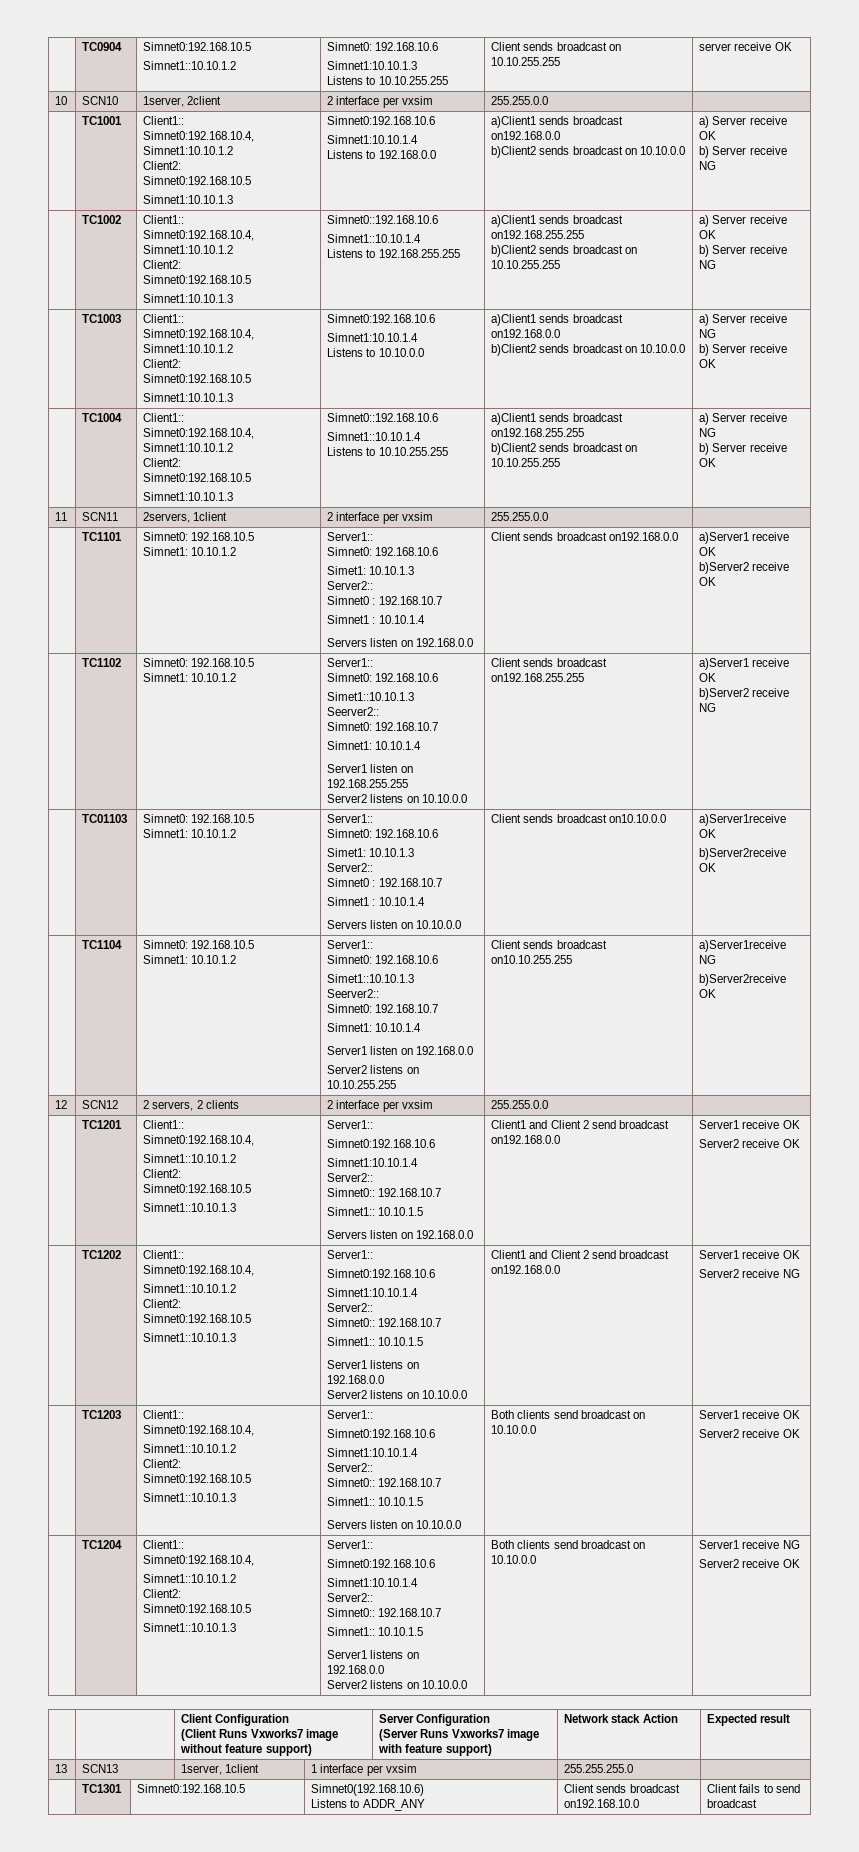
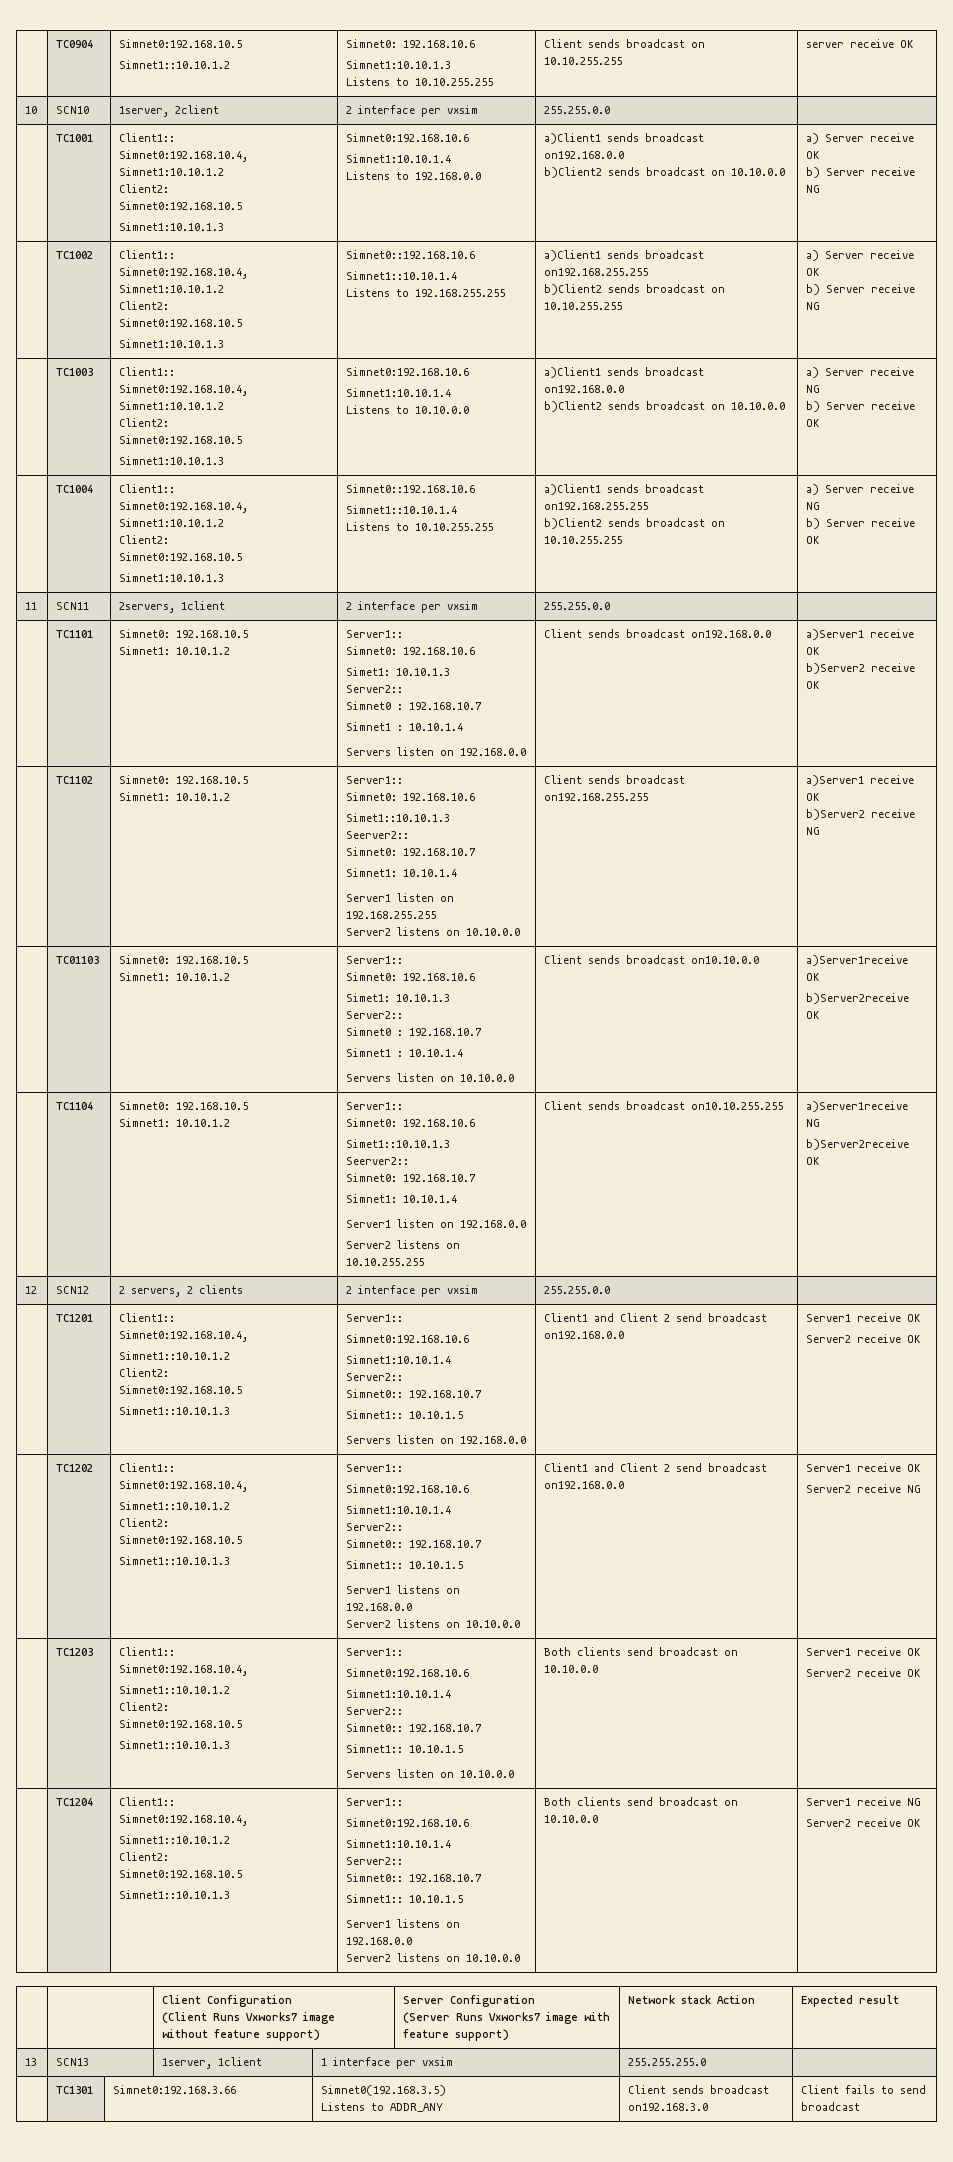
[137,1784,246,1793] [311,1784,425,1796] Simnet0:192.168.10.5 | Simnet0(192.168.10.6) -> [113,2085,237,2094] [321,2085,447,2096] Simnet0:192.168.3.66 | Simnet0(192.168.3.5)
[564,1799,640,1808] on192.168.10.0 -> [628,2103,709,2111] on192.168.3.0

